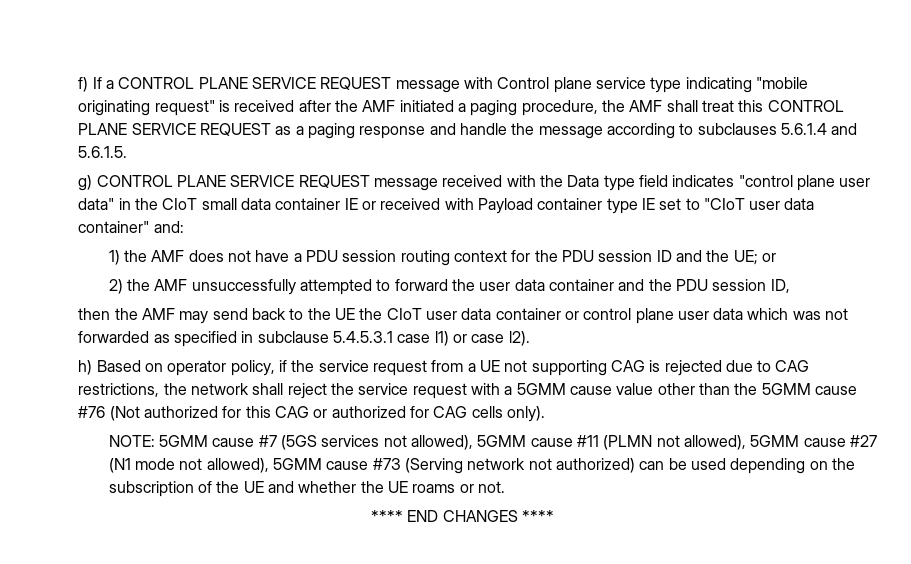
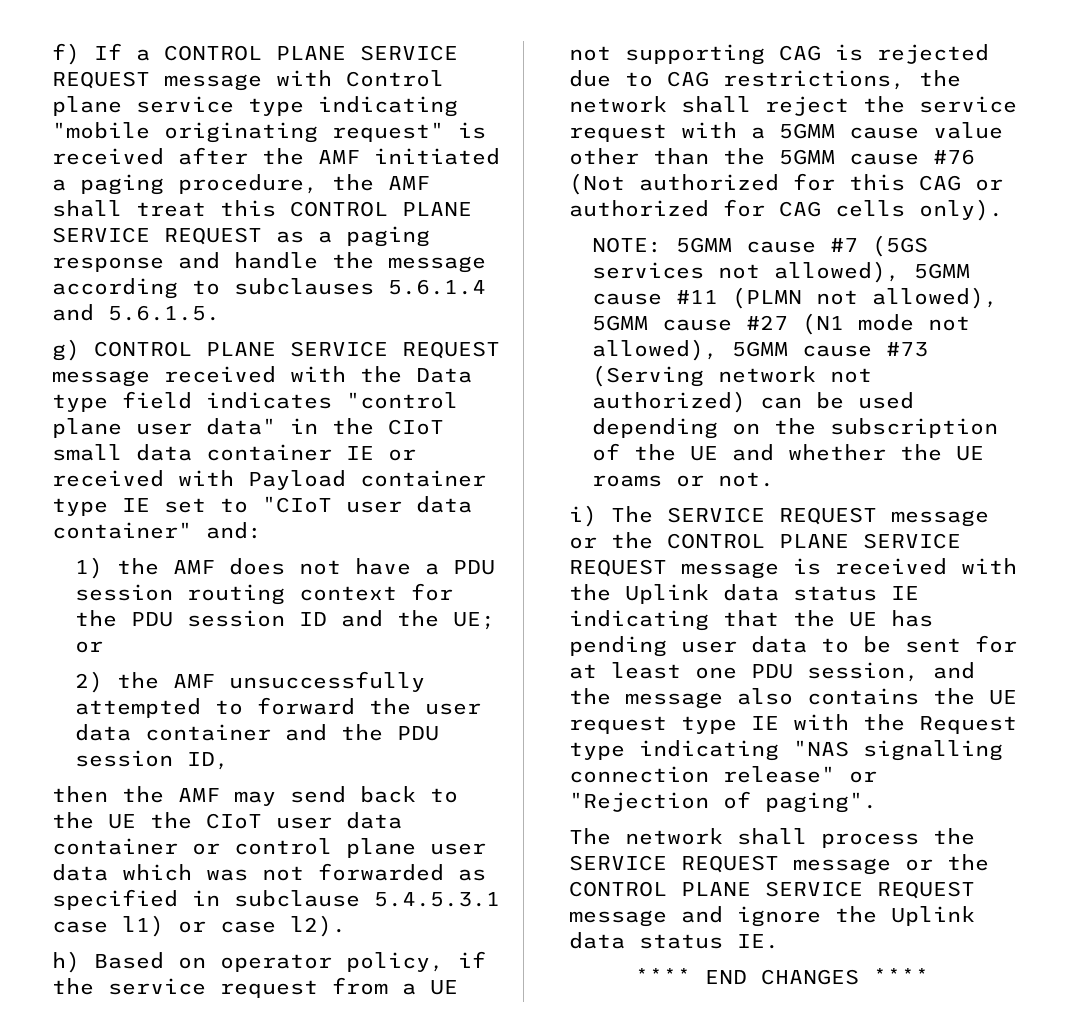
(505, 487) none -> [568,505,989,527] [568,532,961,549] [568,558,1017,579] [568,584,919,604] [568,610,933,631] [568,635,1017,657] [568,662,975,682] [568,688,1017,709] [568,714,1017,734] [568,740,1003,761] [568,766,877,783] [568,791,877,813] [568,828,975,848] [568,854,989,875] [568,881,975,899] [568,906,975,927] [568,932,779,949] // i) The SERVICE REQUEST message or the CONTROL PLANE SERVICE REQUEST message is received with the Uplink data status IE indicating that the UE has pending user data to be sent for at least one PDU session, and the message also contains the UE request type IE with the Request type indicating "NAS signalling connection release" or "Rejection of paging". // The network shall process the SERVICE REQUEST message or the CONTROL PLANE SERVICE REQUEST message and ignore the Uplink data status IE.

